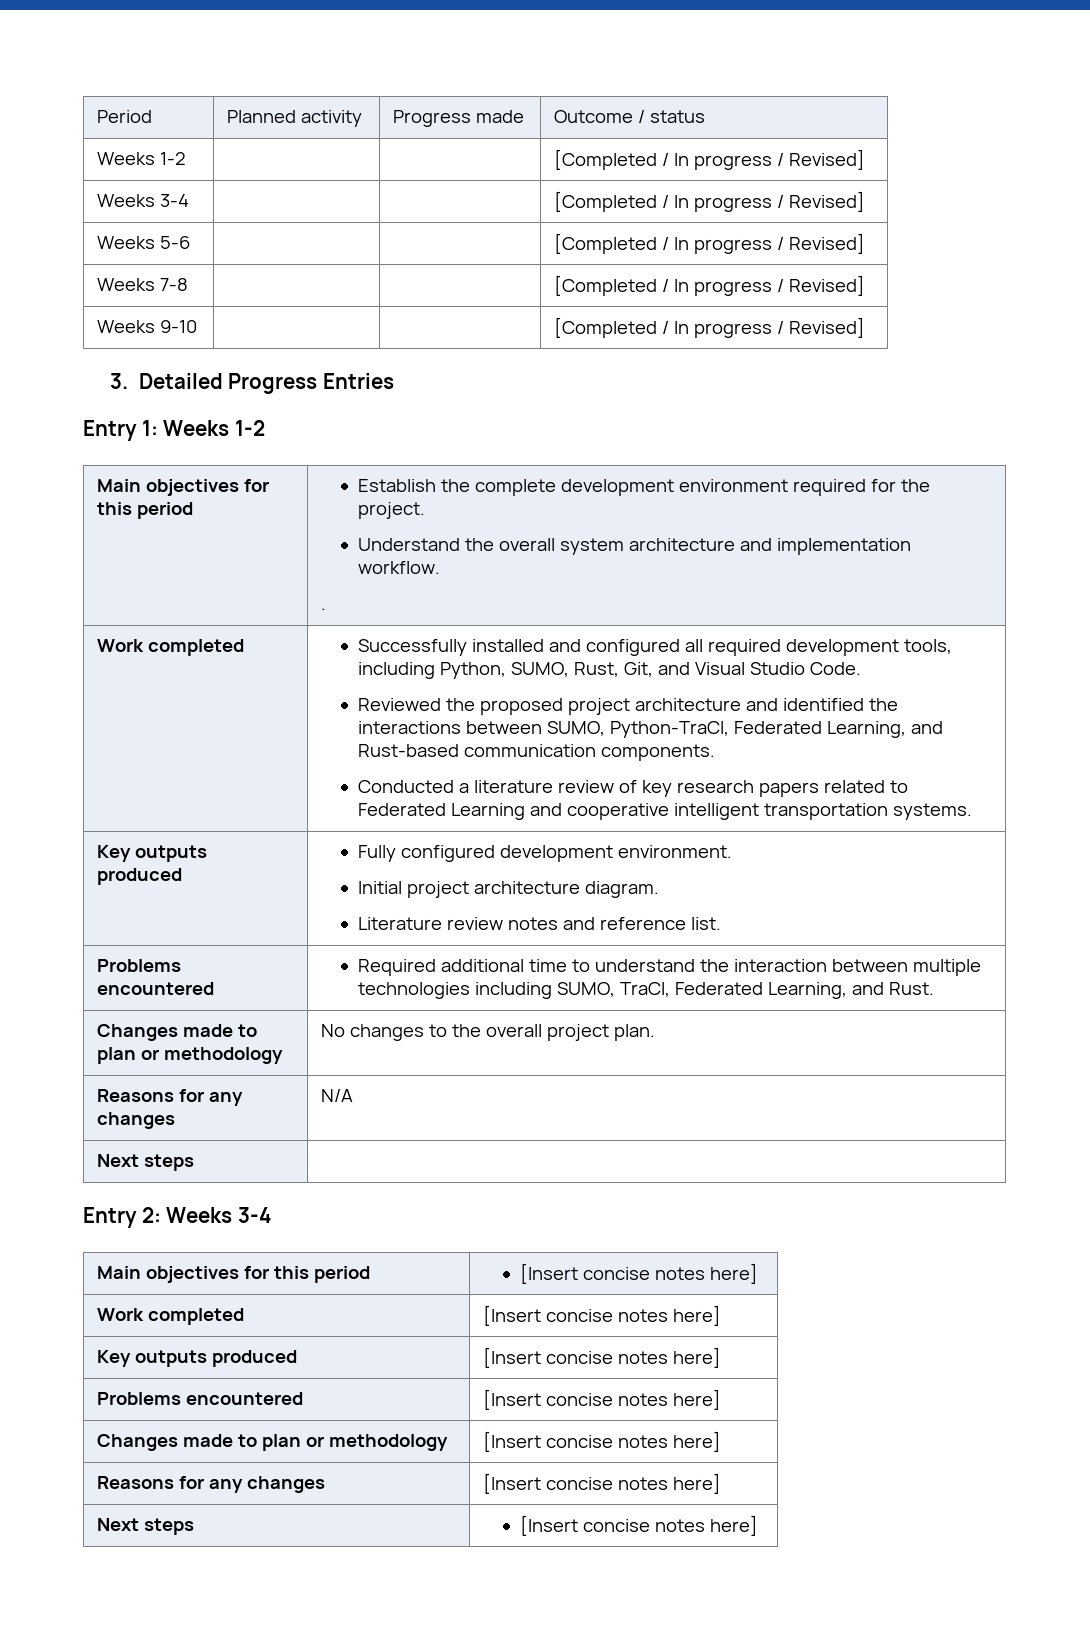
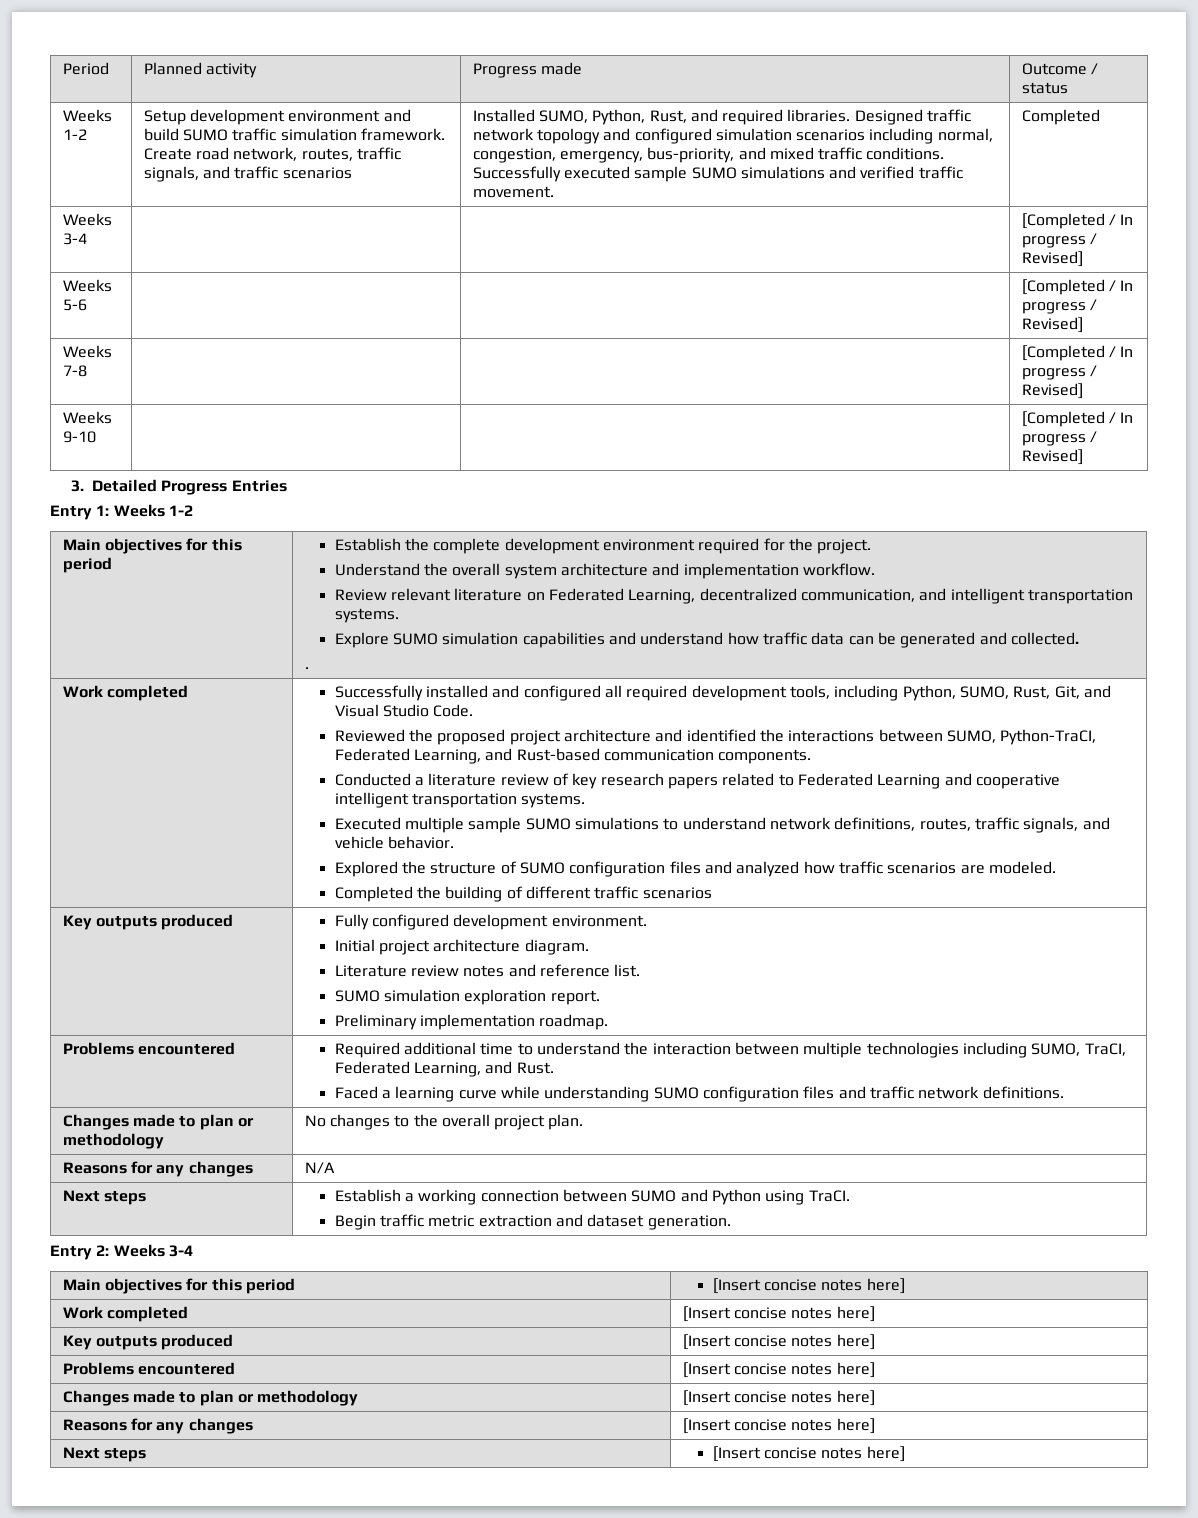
[554,149,865,170] | | [Completed / In progress / Revised] -> [143,109,411,125] [143,128,445,141] [143,147,401,161] [143,166,352,182] [472,109,972,125] [472,128,993,144] [472,147,945,163] [472,166,963,182] [472,186,554,198] [1021,109,1100,125] Setup development environment and build SUMO traffic simulation framework. Create road network, routes, traffic signals, and traffic scenarios | Installed SUMO, Python, Rust, and required libraries. Designed traffic network topology and configured simulation scenarios including normal, congestion, emergency, bus-priority, and mixed traffic conditions. Successfully executed sample SUMO simulations and verified traffic movement. | Completed
(440, 567) none -> [334,588,1133,604] [334,608,399,623] [334,632,1079,648] // Review relevant literature on Federated Learning, decentralized communication, and intelligent transportation systems. // Explore SUMO simulation capabilities and understand how traffic data can be generated and collected.
(972, 811) none -> [334,817,1110,833] [334,836,455,849] [334,861,1056,877] [334,886,712,902] // Executed multiple sample SUMO simulations to understand network definitions, routes, traffic signals, and vehicle behavior. // Explored the structure of SUMO configuration files and analyzed how traffic scenarios are modeled. // Completed the building of different traffic scenarios
(721, 923) none -> [334,989,600,1005] [334,1014,609,1030] // SUMO simulation exploration report. // Preliminary implementation roadmap.
(934, 988) none -> [334,1086,1064,1102] // Faced a learning curve while understanding SUMO configuration files and traffic network definitions.
(195, 1162) none -> [334,1189,850,1205] [334,1214,731,1230] Establish a working connection between SUMO and Python using TraCI. // Begin traffic metric extraction and dataset generation.

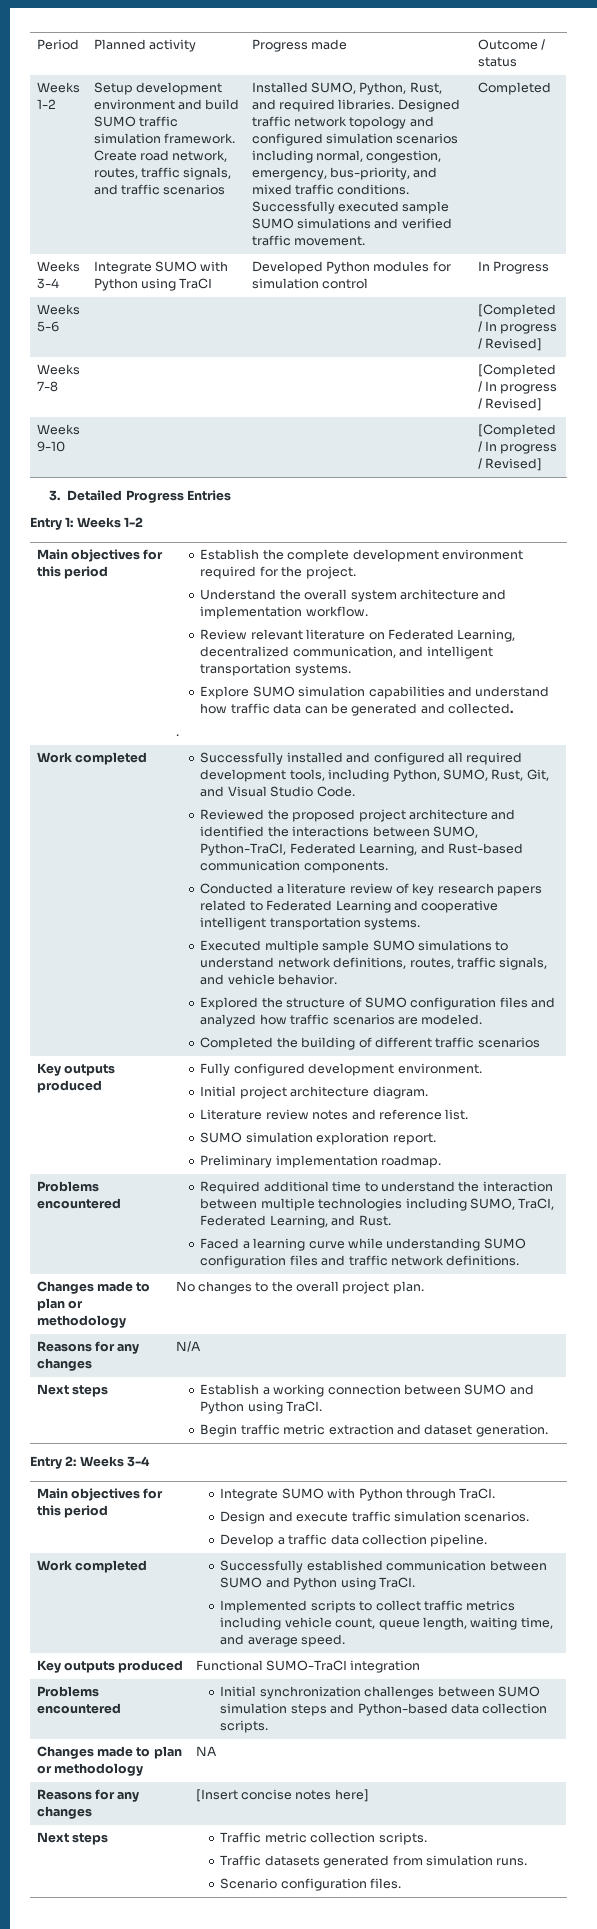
[1021,213,1134,229] [1021,233,1097,248] [1021,251,1083,267] | | [Completed / In progress / Revised] -> [93,261,229,274] [93,278,213,291] [251,261,451,274] [251,278,368,289] [477,261,549,274] Integrate SUMO with Python using TraCI | Developed Python modules for simulation control | In Progress
[712,1278,905,1294] [62,1306,188,1322] [682,1306,875,1322] [62,1334,234,1350] [682,1334,875,1350] [62,1362,235,1375] [682,1362,875,1378] [62,1390,359,1406] [682,1390,875,1406] [Insert concise notes here] // Work completed | [Insert concise notes here] // Key outputs produced | [Insert concise notes here] // Problems encountered | [Insert concise notes here] // Changes made to plan or methodology | [Insert concise notes here] -> [220,1488,496,1501] [220,1511,530,1524] [220,1534,488,1547] [36,1560,147,1573] [220,1560,547,1573] [220,1577,415,1590] [220,1600,516,1613] [220,1617,553,1630] [220,1634,346,1647] [36,1660,184,1673] [195,1660,421,1673] [36,1686,99,1697] [36,1703,121,1714] [220,1686,540,1699] [220,1703,548,1716] [220,1720,269,1733] [36,1746,182,1759] [36,1763,143,1776] [195,1746,217,1756] Integrate SUMO with Python through TraCI. // Design and execute traffic simulation scenarios. // Develop a traffic data collection pipeline. // Work completed | Successfully established communication between SUMO and Python using TraCI. // Implemented scripts to collect traffic metrics including vehicle count, queue length, waiting time, and average speed. // Key outputs produced | Functional SUMO-TraCI integration // Problems encountered | Initial synchronization challenges between SUMO simulation steps and Python-based data collection scripts. // Changes made to plan or methodology | NA
[712,1446,905,1462] [Insert concise notes here] -> [220,1832,427,1845] [220,1855,528,1868] [220,1878,402,1891] Traffic metric collection scripts. // Traffic datasets generated from simulation runs. // Scenario configuration files.

